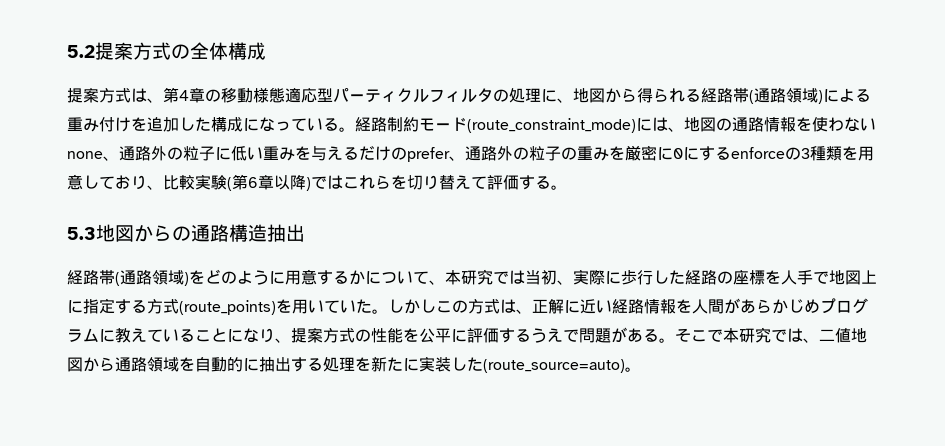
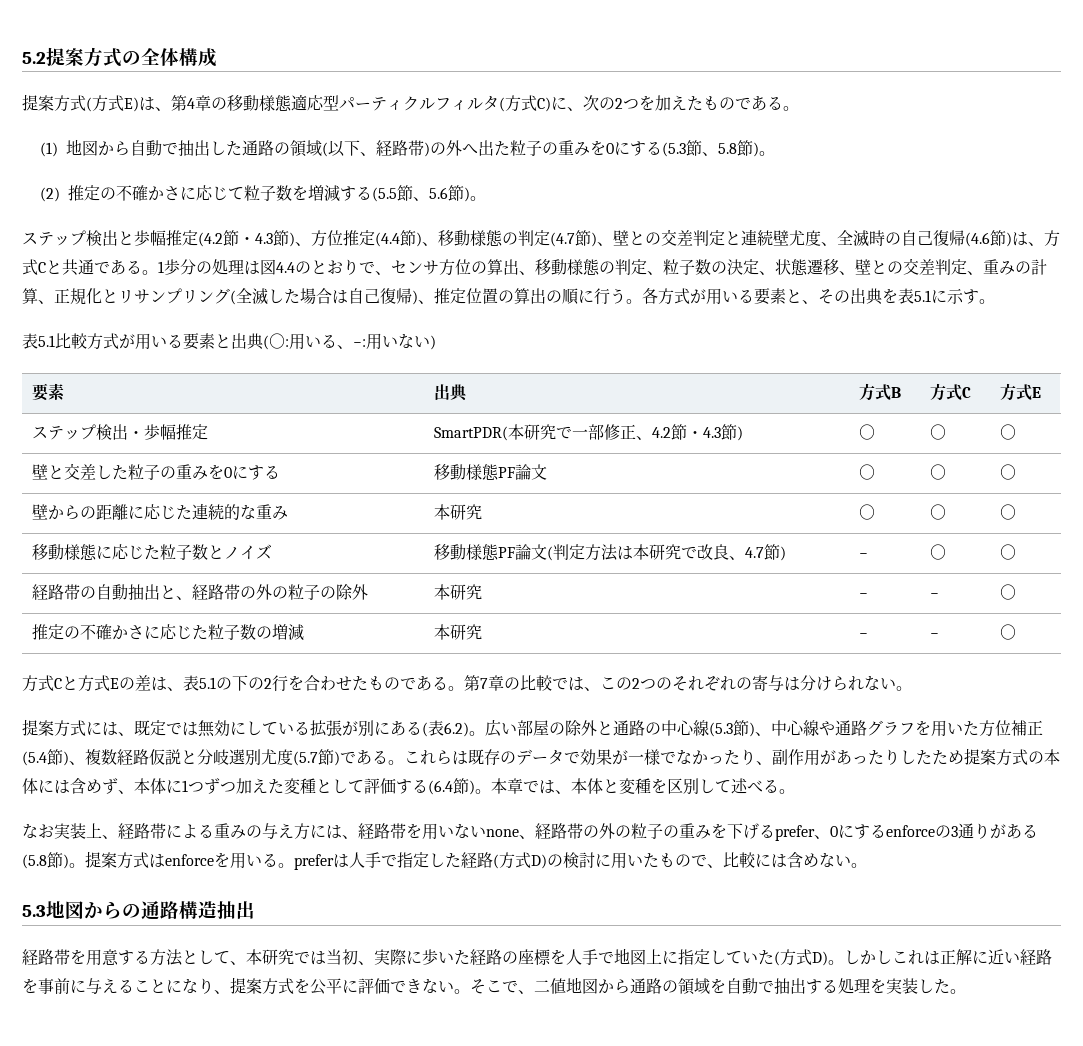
(131, 95) none -> [86,95,139,112] (方式E)
[493,87,871,104] [67,117,876,133] [67,146,497,162] の処理に、地図から得られる経路帯(通路領域)による重み付けを追加した構成になっている。経路制約モード(route_constraint_mode)には、地図の通路情報を使わないnone、通路外の粒子に低い重みを与えるだけのprefer、通路 -> [499,95,799,112] [39,139,775,157] [39,185,486,202] [22,229,1060,247] [22,258,1047,276] [22,288,995,305] [22,333,436,350] [31,383,65,401] [433,384,468,402] [858,383,901,401] [929,383,971,401] [999,383,1041,401] [31,424,208,440] [433,424,743,441] [858,424,875,440] [929,424,946,440] [999,424,1016,440] [31,463,280,480] [433,464,547,480] [858,464,875,480] [929,464,946,480] [999,464,1016,480] [31,503,288,520] [433,504,482,520] [858,504,875,520] [929,504,946,520] [999,504,1016,520] [31,544,272,560] [433,544,786,561] [858,553,868,558] [929,544,946,560] [999,544,1016,560] [31,584,368,600] [433,584,482,600] [858,593,868,598] [929,593,939,598] [999,584,1016,600] [31,624,304,641] [433,624,482,640] [858,633,868,638] [929,633,939,638] [999,624,1016,640] [22,675,912,692] [22,719,1043,737] [22,748,1060,766] [22,778,795,795] [22,823,599,840] (方式C)に、次の2つを加えたものである。 // (1)地図から自動で抽出した通路の領域(以下、経路帯)の外へ出た粒子の重みを0にする(5.3節、5.8節)。 // (2)推定の不確かさに応じて粒子数を増減する(5.5節、5.6節)。 // ステップ検出と歩幅推定(4.2節・4.3節)、方位推定(4.4節)、移動様態の判定(4.7節)、壁との交差判定と連続壁尤度、全滅時の自己復帰(4.6節)は、方式Cと共通である。1歩分の処理は図4.4のとおりで、センサ方位の算出、移動様態の判定、粒子数の決定、状態遷移、壁との交差判定、重みの計算、正規化とリサンプリング(全滅した場合は自己復帰)、推定位置の算出の順に行う。各方式が用いる要素と、その出典を表5.1に示す。 // 表5.1比較方式が用いる要素と出典(○:用いる、−:用いない) // 要素 | 出典 | 方式B | 方式C | 方式E // ステップ検出・歩幅推定 | SmartPDR(本研究で一部修正、4.2節・4.3節) | ○ | ○ | ○ // 壁と交差した粒子の重みを0にする | 移動様態PF論文 | ○ | ○ | ○ // 壁からの距離に応じた連続的な重み | 本研究 | ○ | ○ | ○ // 移動様態に応じた粒子数とノイズ | 移動様態PF論文(判定方法は本研究で改良、4.7節) | − | ○ | ○ // 経路帯の自動抽出と、経路帯の外の粒子の除外 | 本研究 | − | − | ○ // 推定の不確かさに応じた粒子数の増減 | 本研究 | − | − | ○ // 方式Cと方式Eの差は、表5.1の下の2行を合わせたものである。第7章の比較では、この2つのそれぞれの寄与は分けられない。 // 提案方式には、既定では無効にしている拡張が別にある(表6.2)。広い部屋の除外と通路の中心線(5.3節)、中心線や通路グラフを用いた方位補正(5.4節)、複数経路仮説と分岐選別尤度(5.7節)である。これらは既存のデータで効果が一様でなかったり、副作用があったりしたため提案方式の本体には含めず、本体に1つずつ加えた変種として評価する(6.4節)。本章では、本体と変種を区別して述べる。 // なお実装上、経路帯による重みの与え方には、経路帯を用いないnone、経路帯の
[625,145,673,161] 厳密に -> [727,823,830,841] 下げるprefer、
[810,146,874,161] [67,174,551,191] 種類を用意しており、比較実験(第6章以降)ではこれらを切り替えて評価する -> [958,823,1038,839] [22,851,851,870] 通りがある(5.8節)。提案方式はenforceを用いる。preferは人手で指定した経路(方式D)の検討に用いたもので、比較には含めない
[115,269,413,286] (通路領域)をどのように用意するかについ -> [70,949,214,966] を用意する方法とし
[637,270,669,285] 行し -> [438,951,454,964] い
[115,298,868,315] [67,328,179,343] する方式(route_points)を用いていた。しかしこの方式は、正解に近い経路情報を人間があらかじめプログラムに教えてい -> [710,949,1052,966] [22,978,118,994] していた(方式D)。しかしこれは正解に近い経路を事前に与え
[355,328,403,343] の性能 -> (294, 986) none
[499,327,803,343] するうえで問題がある。そこで本研究では -> [390,978,518,994] できない。そこで
(147, 364) none -> [662,980,678,993] の
[227,357,259,372] 的に -> [758,980,774,993] で
[371,356,419,372] 新たに -> (886, 986) none
[483,359,625,373] (route_source=auto) -> (950, 986) none

